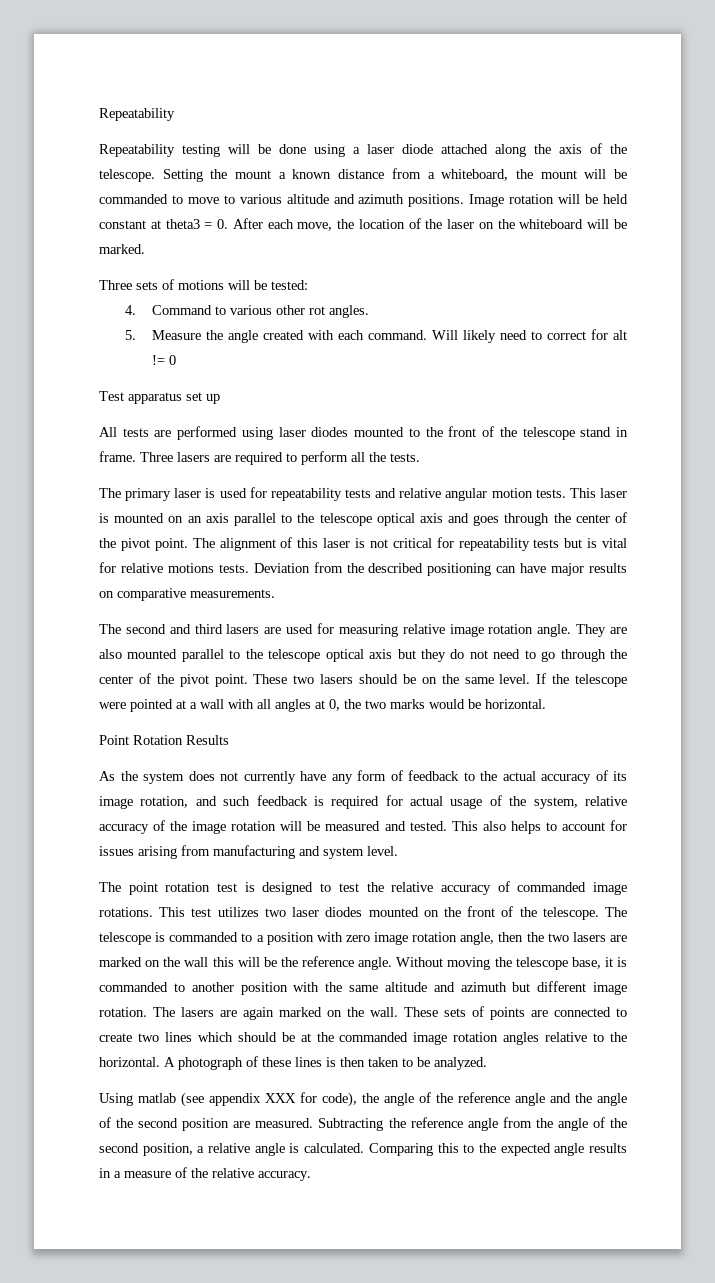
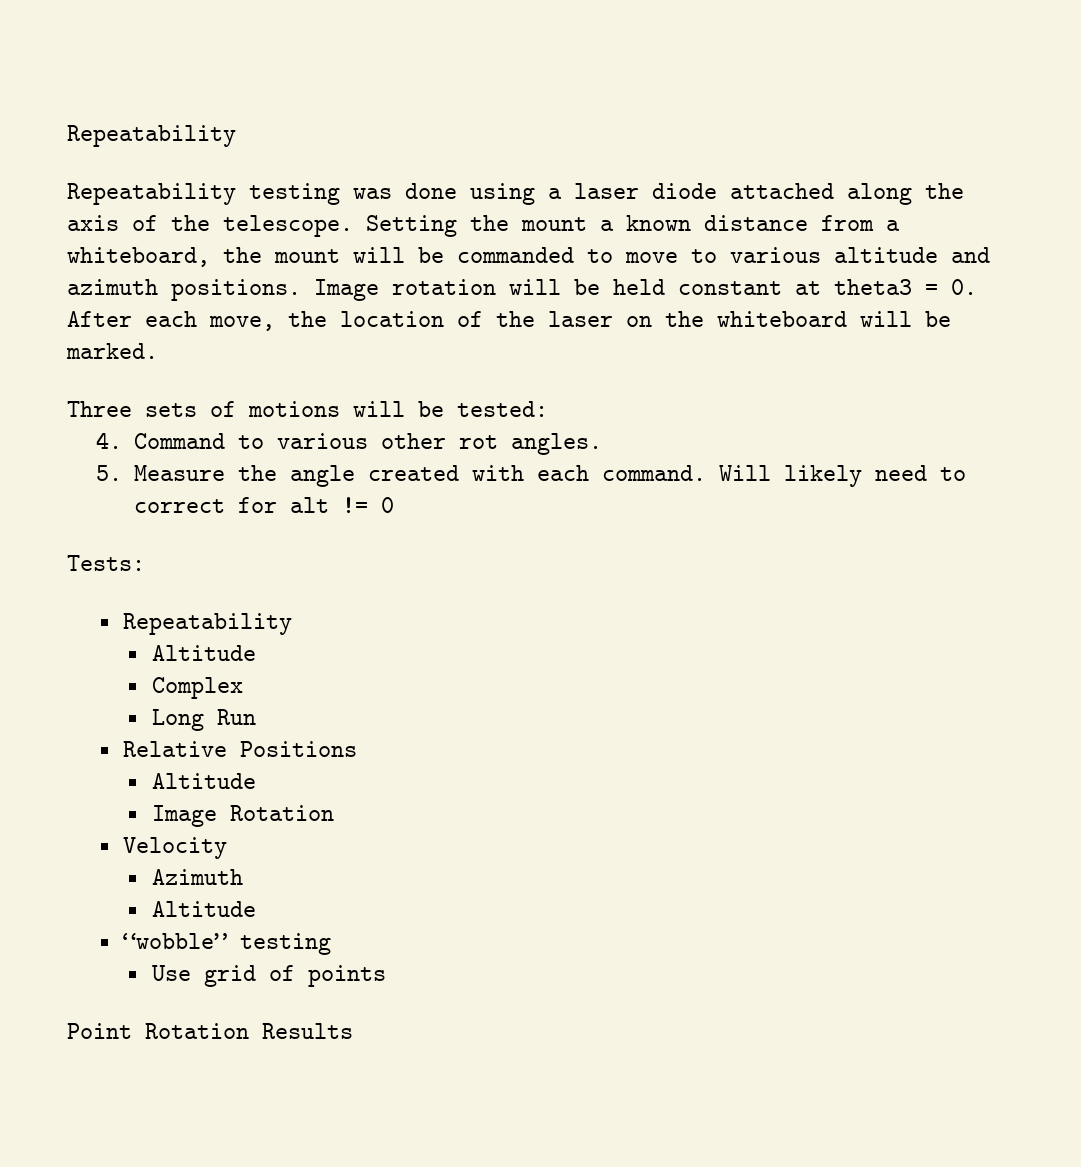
[228,144,271,154] will be -> [353,188,392,199] was
[99,391,220,404] [99,426,628,440] [99,451,420,465] [99,487,628,501] [99,512,627,526] [99,537,627,551] [99,562,628,576] [99,588,275,601] [99,623,627,637] [99,649,627,662] [99,673,627,687] [99,699,546,712] [99,735,229,745] [99,770,627,784] [99,795,627,809] [99,820,627,834] [99,845,398,859] [99,881,627,895] [99,906,628,920] [99,932,627,945] [99,956,627,970] [99,981,627,995] [99,1006,627,1020] [99,1032,627,1045] [99,1056,487,1070] [99,1092,627,1107] [99,1117,627,1131] [99,1143,627,1156] [99,1167,311,1181] Test apparatus set up // All tests are performed using laser diodes mounted to the front of the telescope stand in frame. Three lasers are required to perform all the tests. // The primary laser is used for repeatability tests and relative angular motion tests. This laser is mounted on an axis parallel to the telescope optical axis and goes through the center of the pivot point. The alignment of this laser is not critical for repeatability tests but is vital for relative motions tests. Deviation from the described positioning can have major results on comparative measurements. // The second and third lasers are used for measuring relative image rotation angle. They are also mounted parallel to the telescope optical axis but they do not need to go through the center of the pivot point. These two lasers should be on the same level. If the telescope were pointed at a wall with all angles at 0, the two marks would be horizontal. // Point Rotation Results // As the system does not currently have any form of feedback to the actual accuracy of its image rotation, and such feedback is required for actual usage of the system, relative accuracy of the image rotation will be measured and tested. This also helps to account for issues arising from manufacturing and system level. // The point rotation test is designed to test the relative accuracy of commanded image rotations. This test utilizes two laser diodes mounted on the front of the telescope. The telescope is commanded to a position with zero image rotation angle, then the two lasers are marked on the wall this will be the reference angle. Without moving the telescope base, it is commanded to another position with the same altitude and azimuth but different image rotation. The lasers are again marked on the wall. These sets of points are connected to create two lines which should be at the commanded image rotation angles relative to the horizontal. A photograph of these lines is then taken to be analyzed. // Using matlab (see appendix XXX for code), the angle of the reference angle and the angle of the second position are measured. Subtracting the reference angle from the angle of the second position, a relative angle is calculated. Comparing this to the expected angle results in a measure of the relative accuracy. -> [67,555,145,571] [122,613,292,635] [151,645,256,661] [151,677,243,699] [151,709,256,731] [122,741,357,757] [151,773,256,789] [151,805,334,827] [122,837,227,859] [151,869,243,885] [151,901,256,917] [122,933,331,955] [151,965,386,987] [67,1023,353,1039] Tests: // Repeatability // Altitude // Complex // Long Run // Relative Positions // Altitude // Image Rotation // Velocity // Azimuth // Altitude // “wobble” testing // Use grid of points // Point Rotation Results

